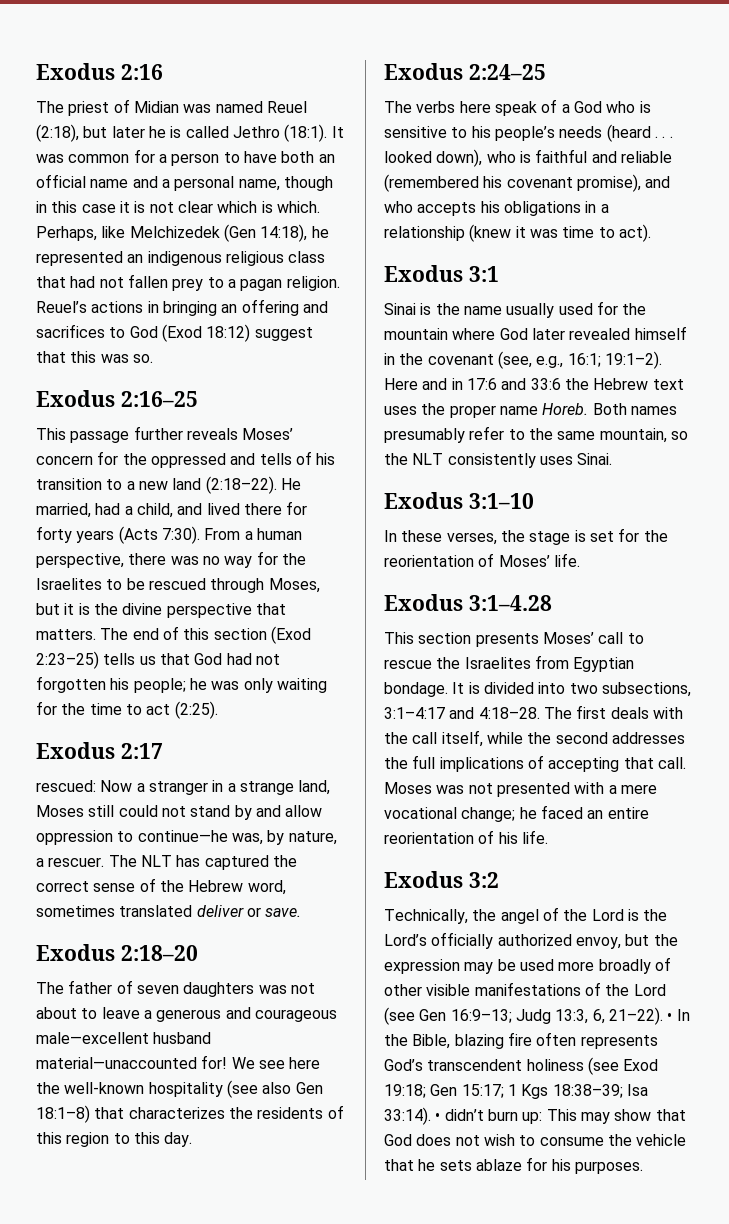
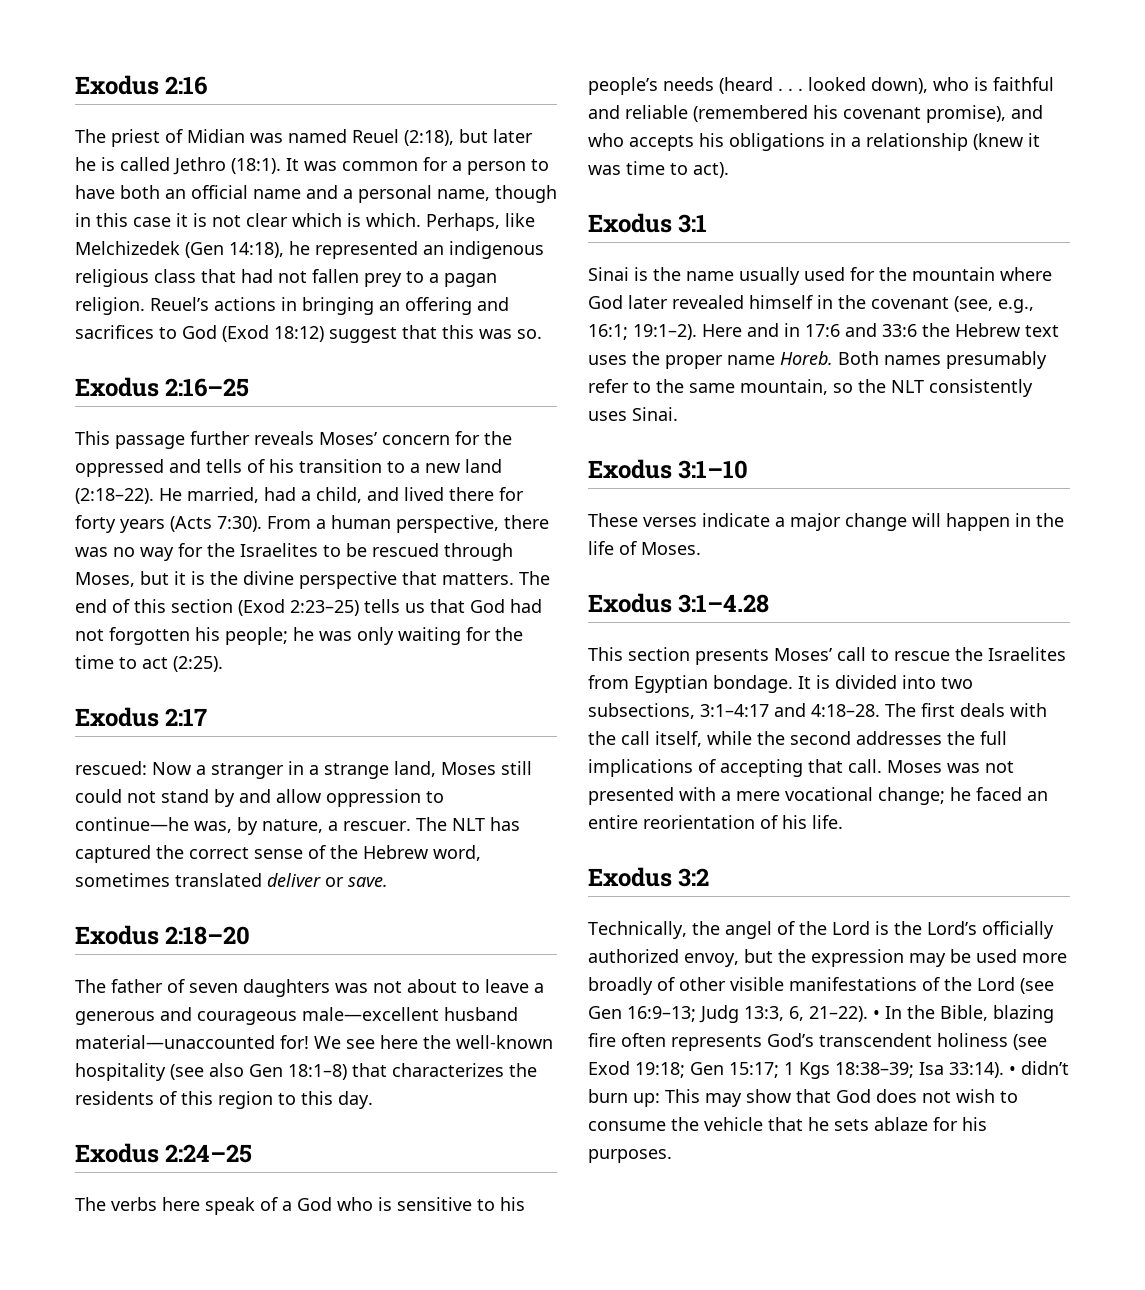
[384,528,668,545] [384,553,580,567] In these verses, the stage is set for the reorientation of Moses’ life. -> [588,513,1064,531] [588,541,701,555] These verses indicate a major change will happen in the life of Moses.

